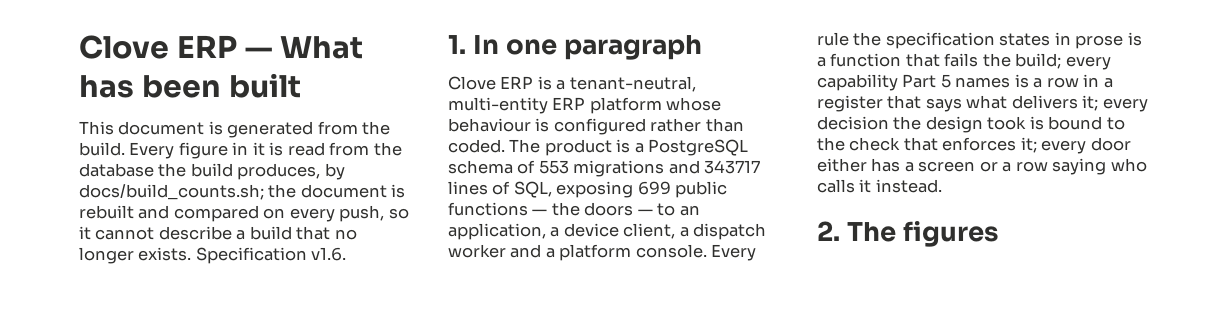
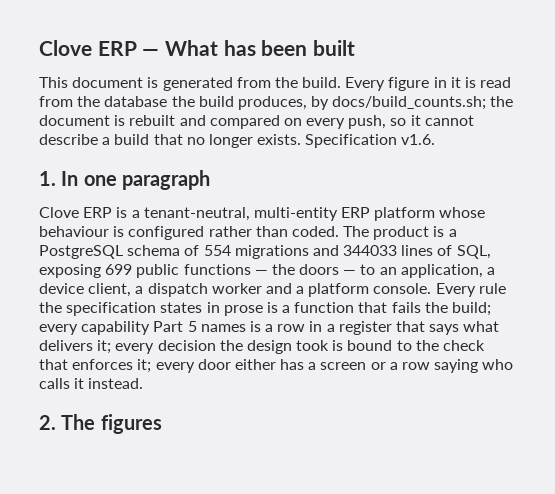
[538,160,569,174] 553 -> [203,245,231,256] 554
[704,160,761,174] 343717 -> [343,245,398,256] 344033

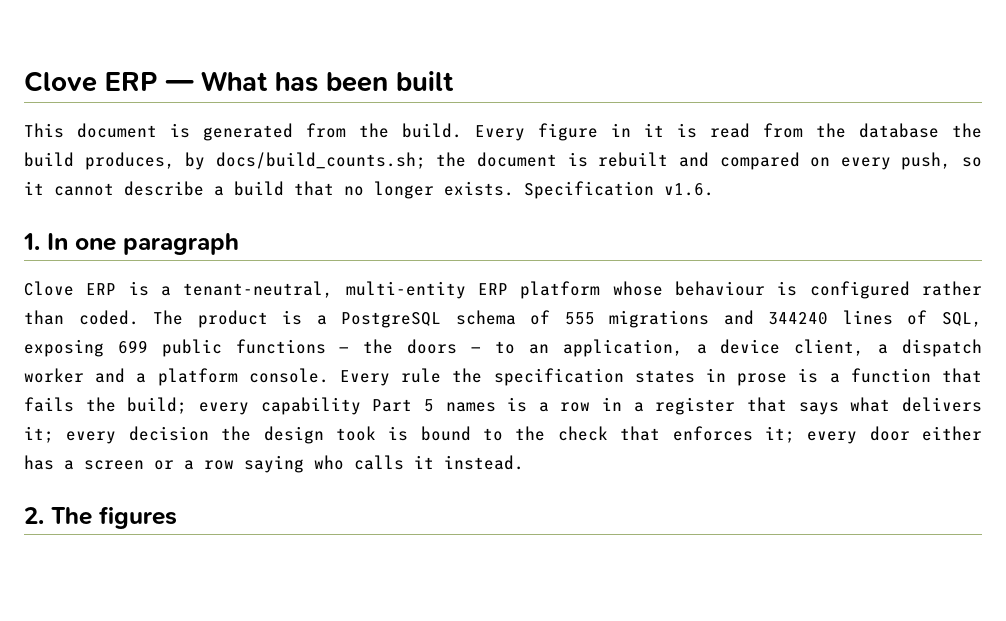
[203,245,231,256] 554 -> [564,312,595,325] 555
[343,245,398,256] 344033 -> [768,312,829,325] 344240

